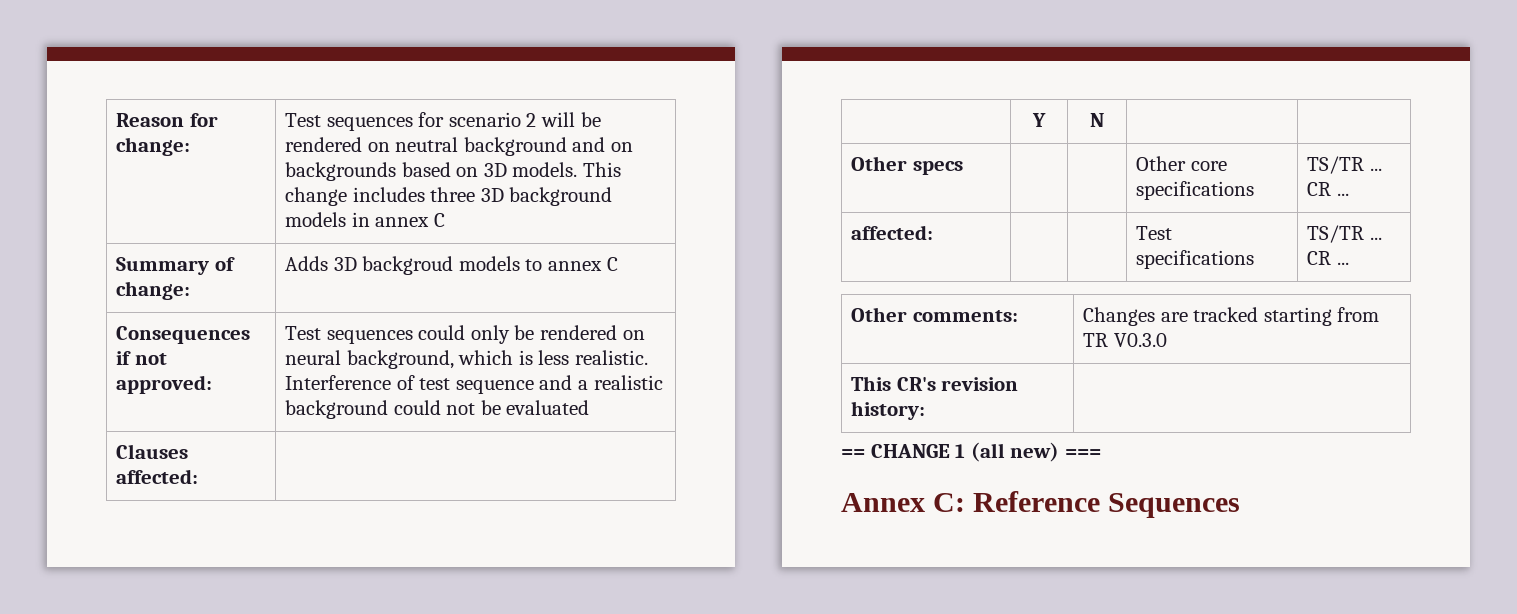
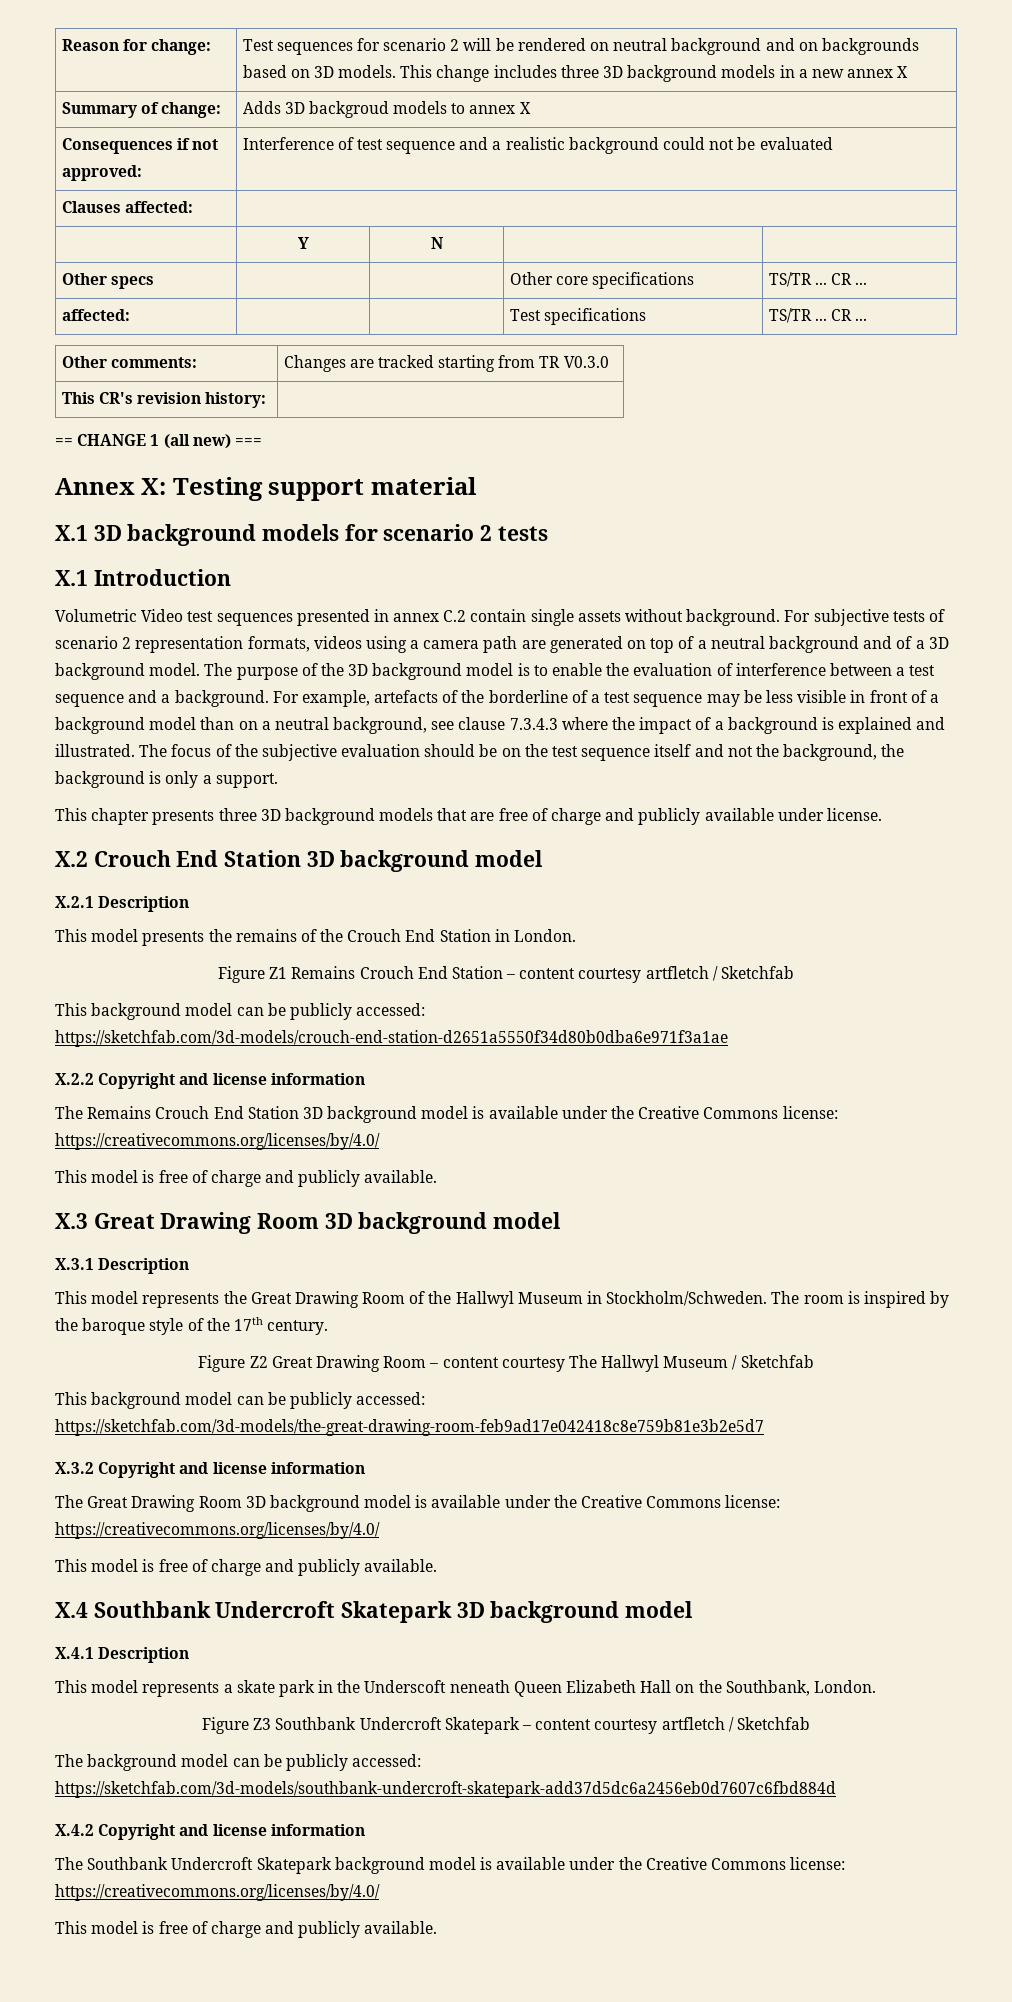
[375,213,445,227] annex C -> [798,66,909,78] a new annex X
[606,257,618,271] C -> [519,102,531,114] X
[285,325,645,344] [285,350,648,369] Test sequences could only be rendered on neural background, which is less realistic. -> (142, 173) none
[933,491,1241,518] C: Reference Sequences -> [141,477,477,501] [55,524,548,546] [55,569,231,586] [55,609,945,626] [55,636,949,653] [55,663,936,680] [55,690,939,707] [55,717,946,734] [55,744,905,761] [55,771,278,788] [55,808,882,825] [55,850,544,872] [55,896,190,912] [55,929,577,946] [217,966,795,983] [55,1003,426,1020] [55,1030,728,1047] [55,1073,365,1089] [55,1106,838,1123] [55,1133,380,1150] [55,1170,438,1187] [55,1212,562,1234] [55,1258,190,1274] [55,1291,950,1308] [55,1317,329,1335] [198,1355,814,1372] [55,1392,426,1409] [55,1419,764,1436] [55,1462,365,1478] [55,1495,781,1512] [55,1522,380,1539] [55,1559,438,1576] [55,1601,694,1623] [55,1647,190,1663] [55,1680,876,1697] [202,1717,810,1734] [55,1754,422,1771] [55,1781,836,1798] [55,1824,365,1840] [55,1857,846,1874] [55,1884,380,1901] [55,1921,438,1938] X: Testing support material // X.1 3D background models for scenario 2 tests // X.1 Introduction // Volumetric Video test sequences presented in annex C.2 contain single assets without background. For subjective tests of scenario 2 representation formats, videos using a camera path are generated on top of a neutral background and of a 3D background model. The purpose of the 3D background model is to enable the evaluation of interference between a test sequence and a background. For example, artefacts of the borderline of a test sequence may be less visible in front of a background model than on a neutral background, see clause 7.3.4.3 where the impact of a background is explained and illustrated. The focus of the subjective evaluation should be on the test sequence itself and not the background, the background is only a support. // This chapter presents three 3D background models that are free of charge and publicly available under license. // X.2 Crouch End Station 3D background model // X.2.1 Description // This model presents the remains of the Crouch End Station in London. // Figure Z1 Remains Crouch End Station – content courtesy artfletch / Sketchfab // This background model can be publicly accessed: https://sketchfab.com/3d-models/crouch-end-station-d2651a5550f34d80b0dba6e971f3a1ae // X.2.2 Copyright and license information // The Remains Crouch End Station 3D background model is available under the Creative Commons license: https://creativecommons.org/licenses/by/4.0/ // This model is free of charge and publicly available. // X.3 Great Drawing Room 3D background model // X.3.1 Description // This model represents the Great Drawing Room of the Hallwyl Museum in Stockholm/Schweden. The room is inspired by the baroque style of the 17th century. // Figure Z2 Great Drawing Room – content courtesy The Hallwyl Museum / Sketchfab // This background model can be publicly accessed: https://sketchfab.com/3d-models/the-great-drawing-room-feb9ad17e042418c8e759b81e3b2e5d7 // X.3.2 Copyright and license information // The Great Drawing Room 3D background model is available under the Creative Commons license: https://creativecommons.org/licenses/by/4.0/ // This model is free of charge and publicly available. // X.4 Southbank Undercroft Skatepark 3D background model // X.4.1 Description // This model represents a skate park in the Underscoft neneath Queen Elizabeth Hall on the Southbank, London. // Figure Z3 Southbank Undercroft Skatepark – content courtesy artfletch / Sketchfab // The background model can be publicly accessed: https://sketchfab.com/3d-models/southbank-undercroft-skatepark-add37d5dc6a2456eb0d7607c6fbd884d // X.4.2 Copyright and license information // The Southbank Undercroft Skatepark background model is available under the Creative Commons license: https://creativecommons.org/licenses/by/4.0/ // This model is free of charge and publicly available.

